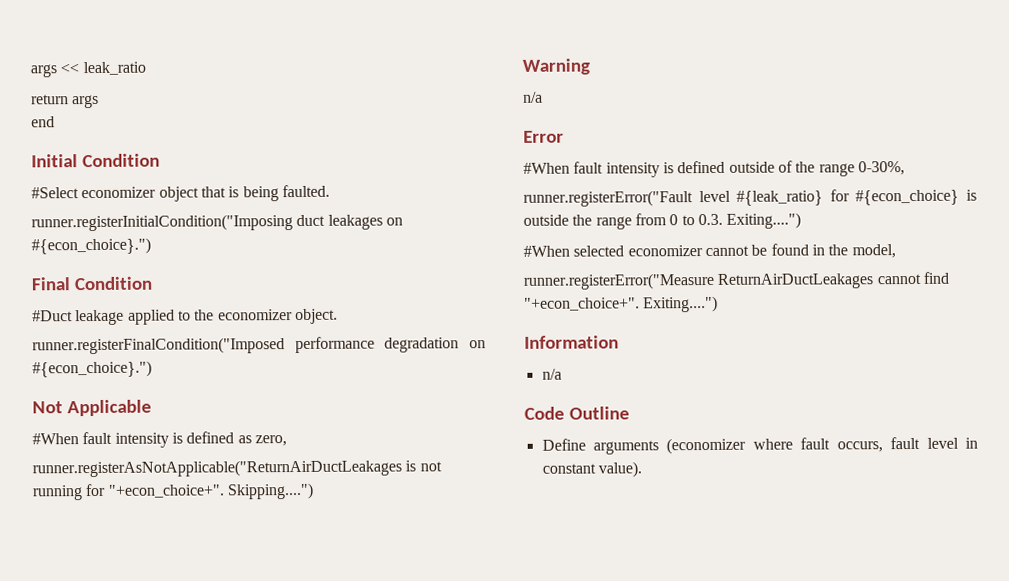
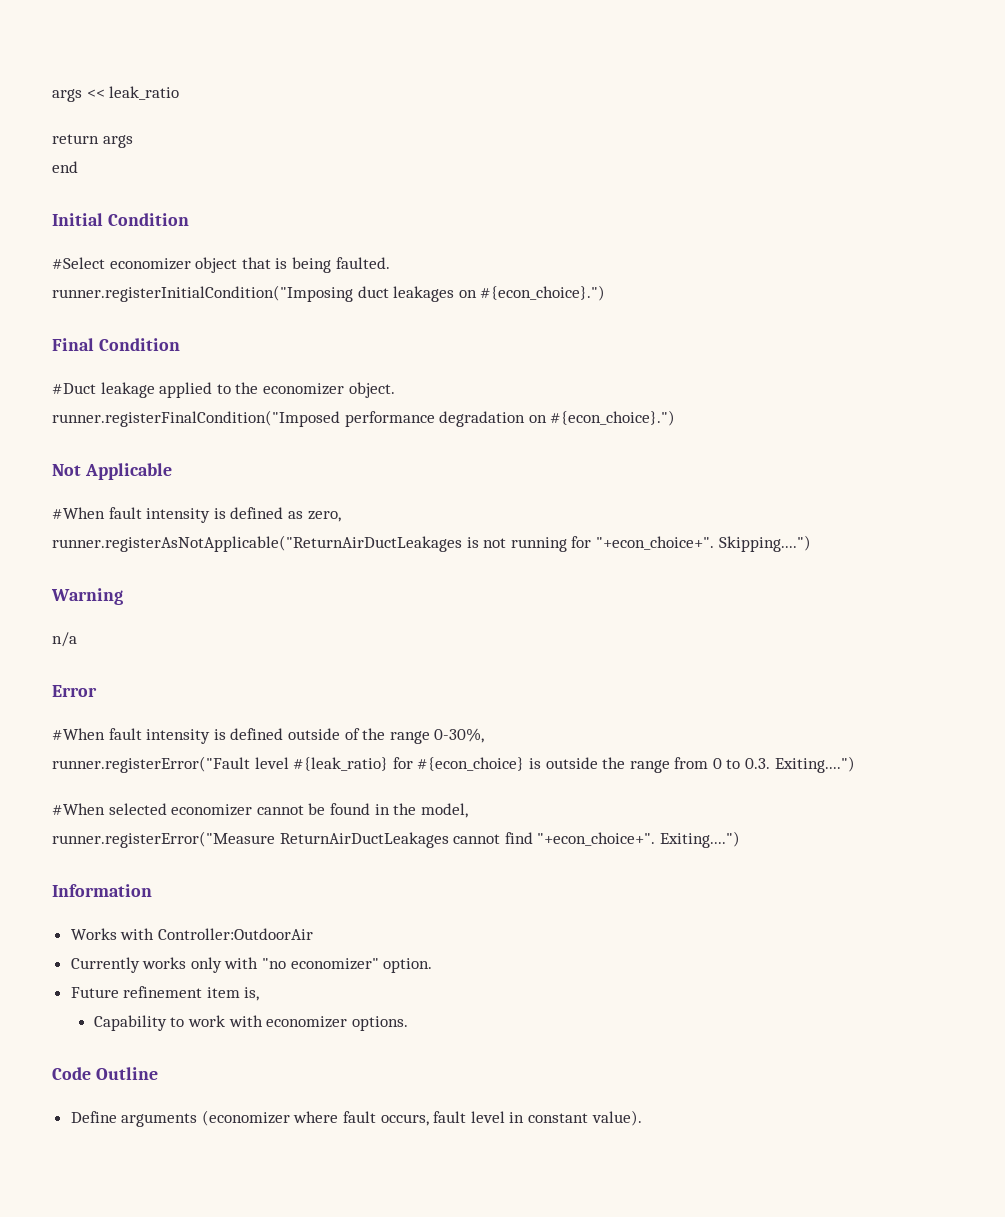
[541,368,562,380] n/a -> [70,928,313,940] [70,957,433,973] [70,986,260,1001] [93,1015,408,1031] Works with Controller:OutdoorAir // Currently works only with "no economizer" option. // Future refinement item is, // Capability to work with economizer options.

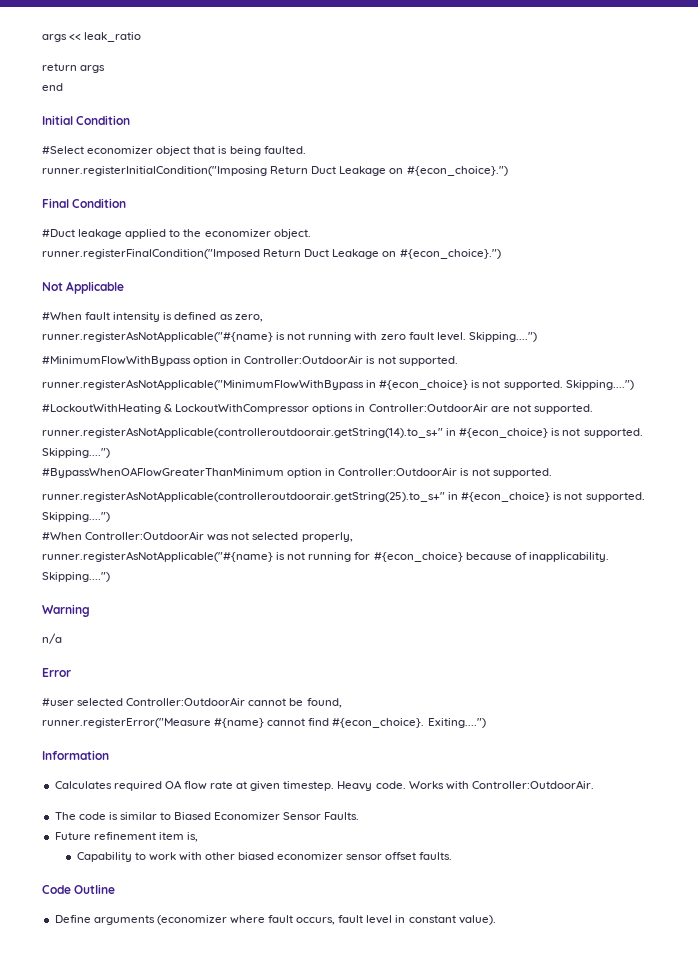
[357,286,455,302] duct leakages -> [270,166,387,176] Return Duct Leakage
[344,411,526,427] performance degradation -> [263,249,380,259] Return Duct Leakage
[52,535,811,552] [51,588,123,605] [52,632,77,647] [52,685,97,697] [52,728,485,744] [52,756,855,773] [52,803,468,818] runner.registerAsNotApplicable("ReturnAirDuctLeakages is not running for "+econ_choice+". Skipping....") // Warning // n/a // Error // #When fault intensity is defined outside of the range 0-30%, // runner.registerError("Fault level #{leak_ratio} for #{econ_choice} is outside the range from 0 to 0.3. Exiting....") // #When selected economizer cannot be found in the model, -> [42,331,537,342] [42,355,458,366] [42,379,634,390] [42,403,593,414] [42,427,643,438] [42,448,110,458] [42,467,552,478] [42,491,645,502] [42,512,110,522] [42,531,353,542] [42,551,609,562] [42,572,110,582] [42,604,90,617] [42,633,62,644] [42,668,71,677] [42,697,342,708] runner.registerAsNotApplicable("#{name} is not running with zero fault level. Skipping....") // #MinimumFlowWithBypass option in Controller:OutdoorAir is not supported. // runner.registerAsNotApplicable("MinimumFlowWithBypass in #{econ_choice} is not supported. Skipping....") // #LockoutWithHeating & LockoutWithCompressor options in Controller:OutdoorAir are not supported. // runner.registerAsNotApplicable(controlleroutdoorair.getString(14).to_s+" in #{econ_choice} is not supported. Skipping....") // #BypassWhenOAFlowGreaterThanMinimum option in Controller:OutdoorAir is not supported. // runner.registerAsNotApplicable(controlleroutdoorair.getString(25).to_s+" in #{econ_choice} is not supported. Skipping....") // #When Controller:OutdoorAir was not selected properly, // runner.registerAsNotApplicable("#{name} is not running for #{econ_choice} because of inapplicability. Skipping....") // Warning // n/a // Error // #user selected Controller:OutdoorAir cannot be found,
[279,832,449,848] ReturnAirDuctLeakages -> [214,718,265,728] #{name}
[537,832,656,846] "+econ_choice+". -> [332,718,425,728] #{econ_choice}.
[70,928,313,940] [70,957,433,973] Works with Controller:OutdoorAir // Currently works only with "no economizer" option. -> [54,780,594,791] [54,812,360,820] Calculates required OA flow rate at given timestep. Heavy code. Works with Controller:OutdoorAir. // The code is similar to Biased Economizer Sensor Faults.
[266,1016,408,1031] economizer options. -> [204,852,453,860] other biased economizer sensor offset faults.

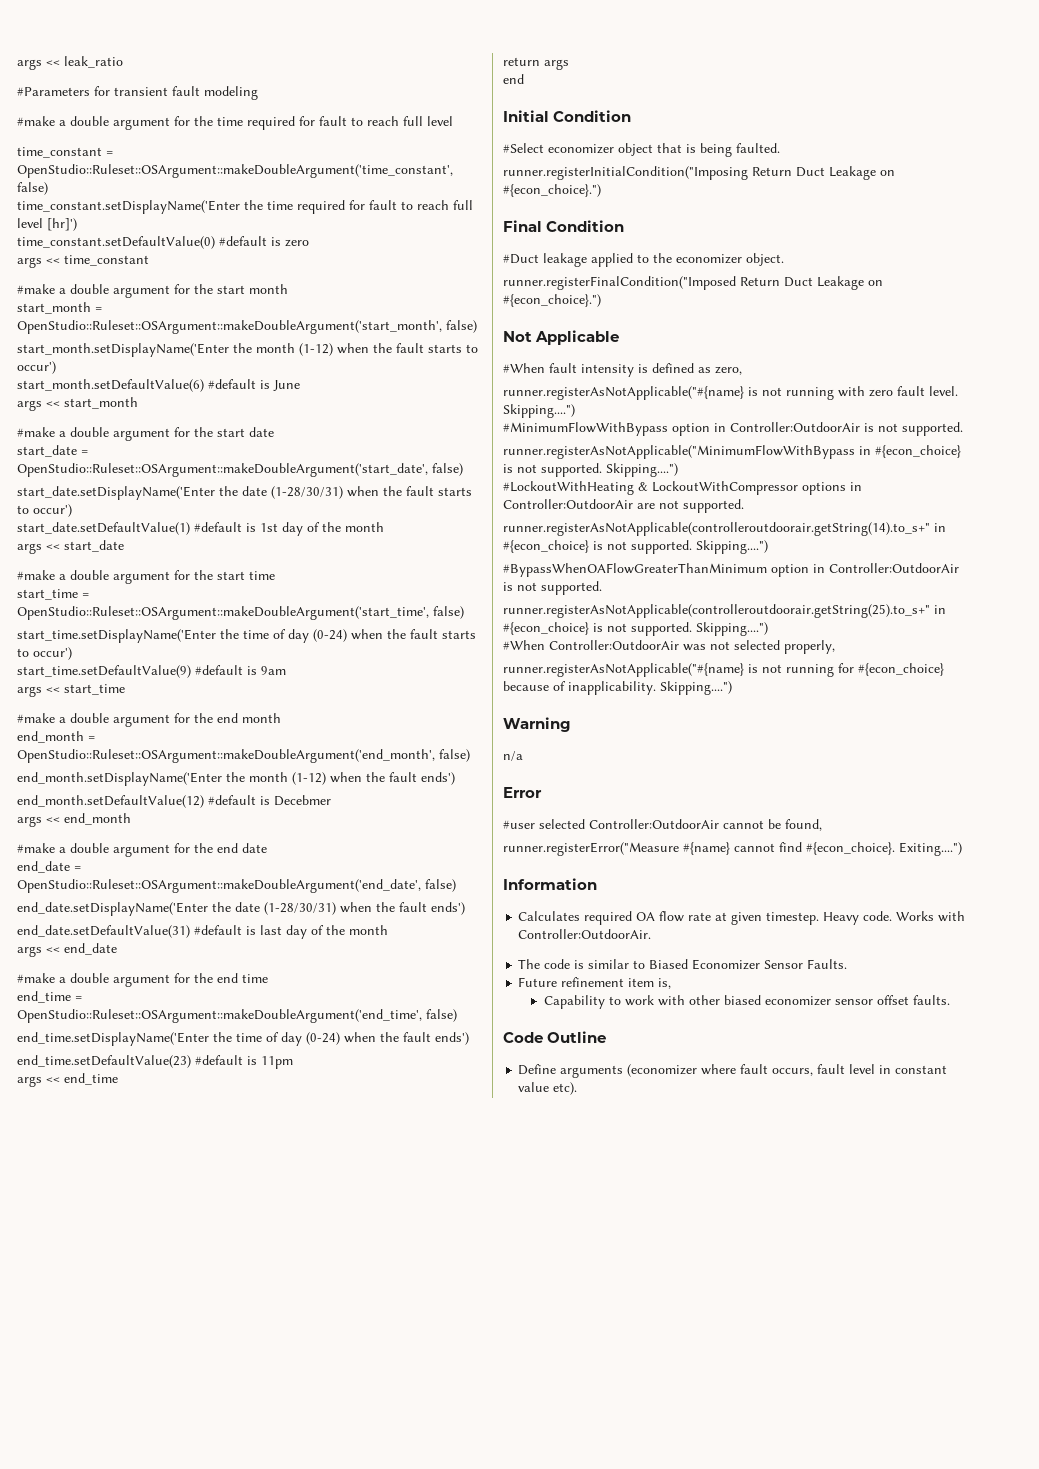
(142, 37) none -> [17,86,258,100] [17,116,453,130] [17,147,113,158] [17,164,453,178] [17,182,48,195] [17,200,473,214] [17,218,77,231] [17,236,309,249] [17,255,149,268] [17,284,288,298] [17,302,102,314] [17,320,477,334] [17,343,478,357] [17,361,56,374] [17,379,300,392] [17,397,138,411] [17,427,274,441] [17,445,88,457] [17,463,463,477] [17,486,472,500] [17,504,72,517] [17,522,384,536] [17,540,124,554] [17,570,275,584] [17,589,89,600] [17,606,464,620] [17,629,476,643] [17,647,72,660] [17,665,286,678] [17,684,125,697] [17,713,281,727] [17,731,95,743] [17,749,470,763] [17,772,455,786] [17,795,331,808] [17,813,131,827] [17,843,267,857] [17,861,81,873] [17,879,456,893] [17,902,465,916] [17,925,388,939] [17,943,117,957] [17,973,268,987] [17,991,82,1003] [17,1009,457,1023] [17,1032,469,1046] [17,1055,293,1069] [17,1073,118,1087] // #Parameters for transient fault modeling // #make a double argument for the time required for fault to reach full level // time_constant = OpenStudio::Ruleset::OSArgument::makeDoubleArgument('time_constant', false) // time_constant.setDisplayName('Enter the time required for fault to reach full level [hr]') // time_constant.setDefaultValue(0) #default is zero // args << time_constant // #make a double argument for the start month // start_month = OpenStudio::Ruleset::OSArgument::makeDoubleArgument('start_month', false) // start_month.setDisplayName('Enter the month (1-12) when the fault starts to occur') // start_month.setDefaultValue(6) #default is June // args << start_month // #make a double argument for the start date // start_date = OpenStudio::Ruleset::OSArgument::makeDoubleArgument('start_date', false) // start_date.setDisplayName('Enter the date (1-28/30/31) when the fault starts to occur') // start_date.setDefaultValue(1) #default is 1st day of the month // args << start_date // #make a double argument for the start time // start_time = OpenStudio::Ruleset::OSArgument::makeDoubleArgument('start_time', false) // start_time.setDisplayName('Enter the time of day (0-24) when the fault starts to occur') // start_time.setDefaultValue(9) #default is 9am // args << start_time // #make a double argument for the end month // end_month = OpenStudio::Ruleset::OSArgument::makeDoubleArgument('end_month', false) // end_month.setDisplayName('Enter the month (1-12) when the fault ends') // end_month.setDefaultValue(12) #default is Decebmer // args << end_month // #make a double argument for the end date // end_date = OpenStudio::Ruleset::OSArgument::makeDoubleArgument('end_date', false) // end_date.setDisplayName('Enter the date (1-28/30/31) when the fault ends') // end_date.setDefaultValue(31) #default is last day of the month // args << end_date // #make a double argument for the end time // end_time = OpenStudio::Ruleset::OSArgument::makeDoubleArgument('end_time', false) // end_time.setDisplayName('Enter the time of day (0-24) when the fault ends') // end_time.setDefaultValue(23) #default is 11pm // args << end_time
[458,915,496,925] value). -> [518,1082,578,1095] value etc).

